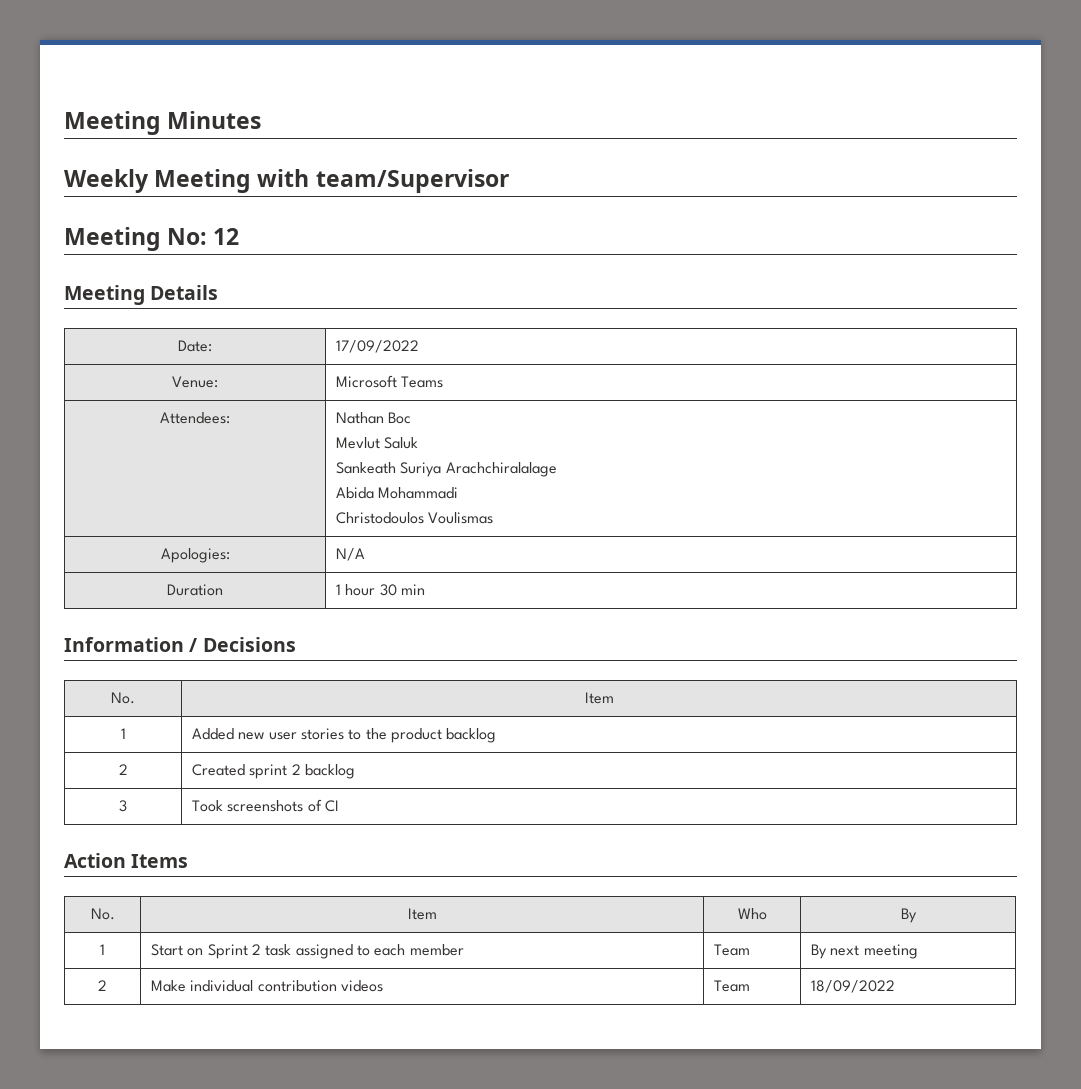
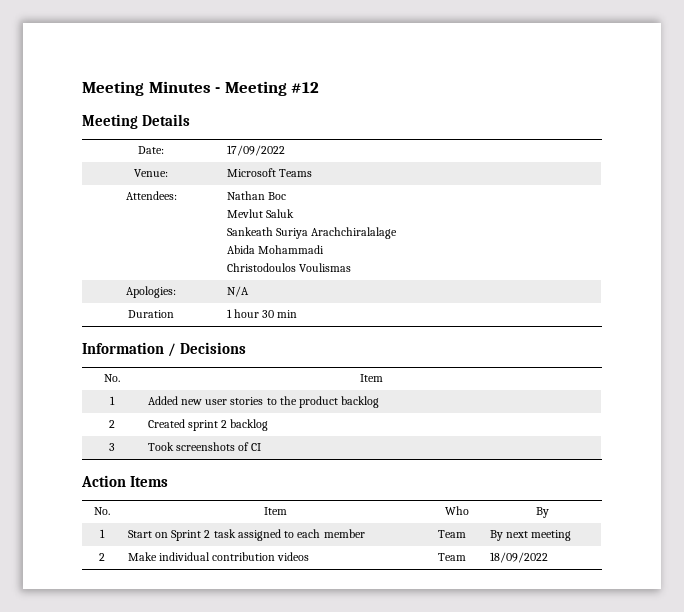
[64,169,509,193] [64,227,240,251] // Weekly Meeting with team/Supervisor // Meeting No: 12 -> [215,81,320,96] - Meeting #12

